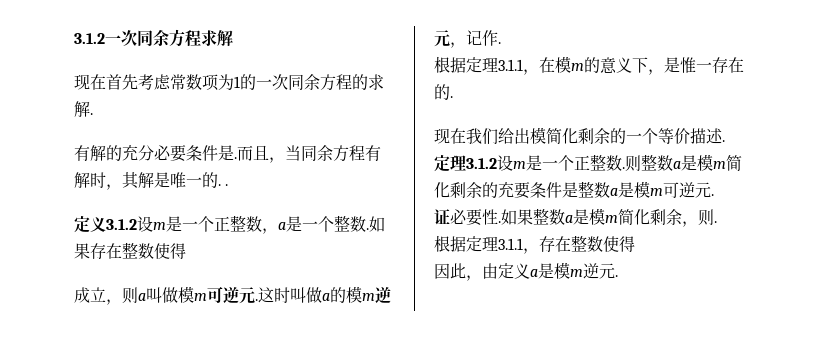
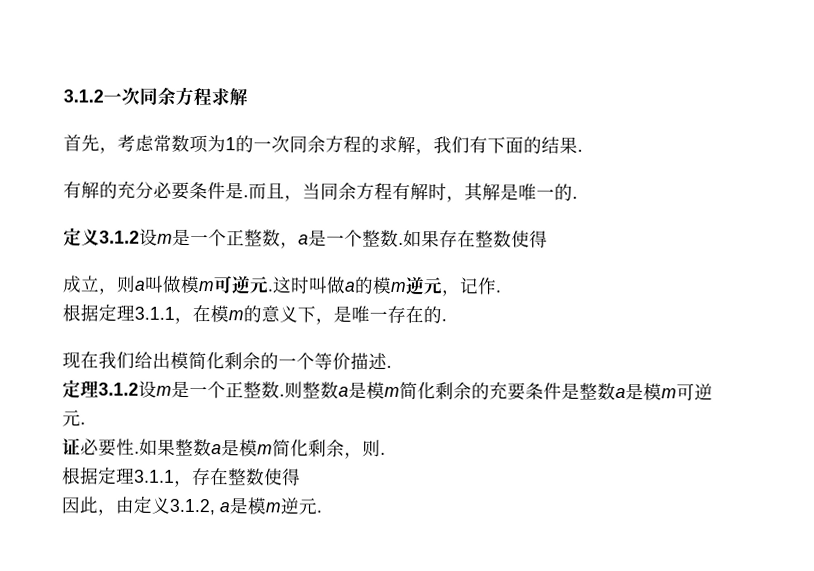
[74,74,138,90] 现在首先 -> [63,134,118,154] 首先，
(90, 109) none -> [415,136,578,156] ，我们有下面的结果
[225,184,229,186] . -> (578, 197) none
[680,57,696,73] 惟 -> [351,305,370,323] 唯
(530, 271) none -> [169,498,215,516] 3.1.2,

